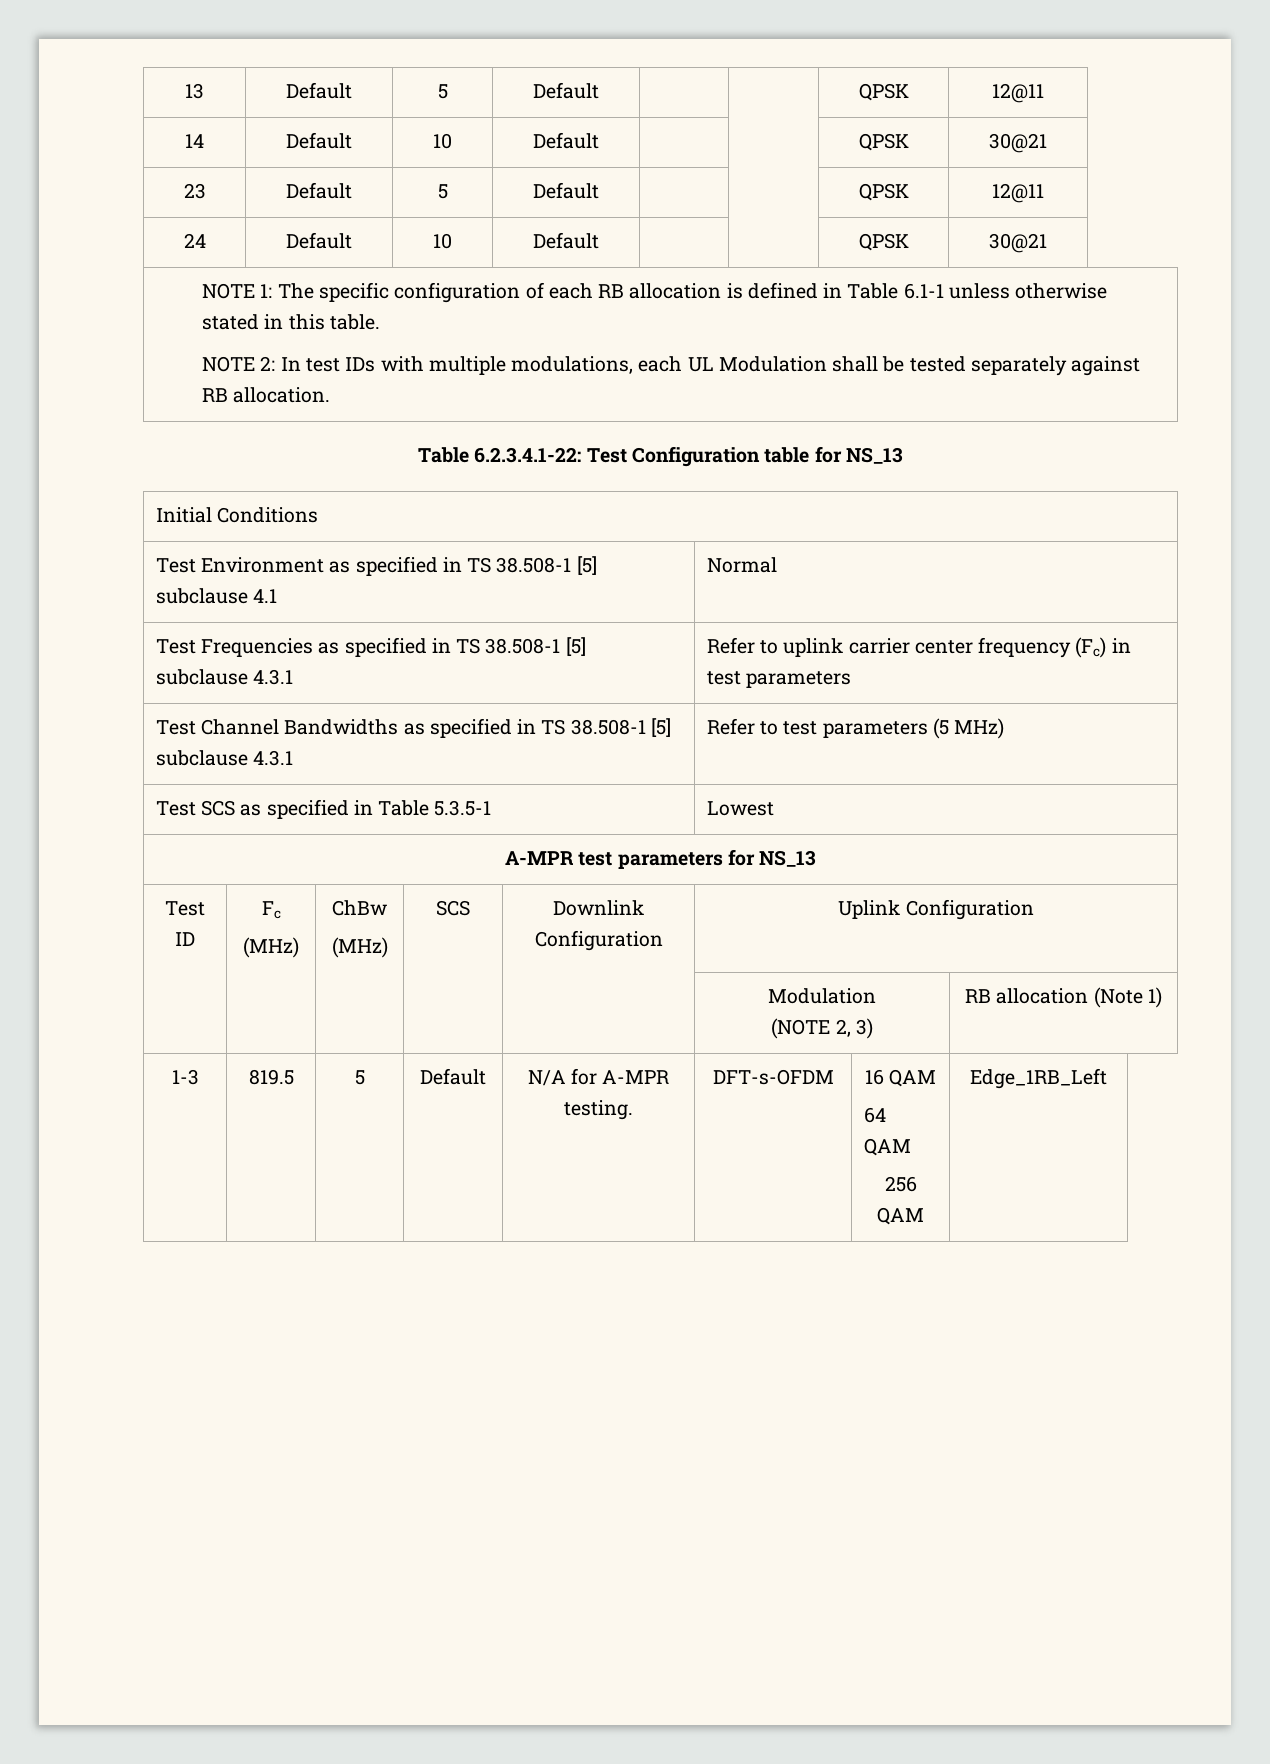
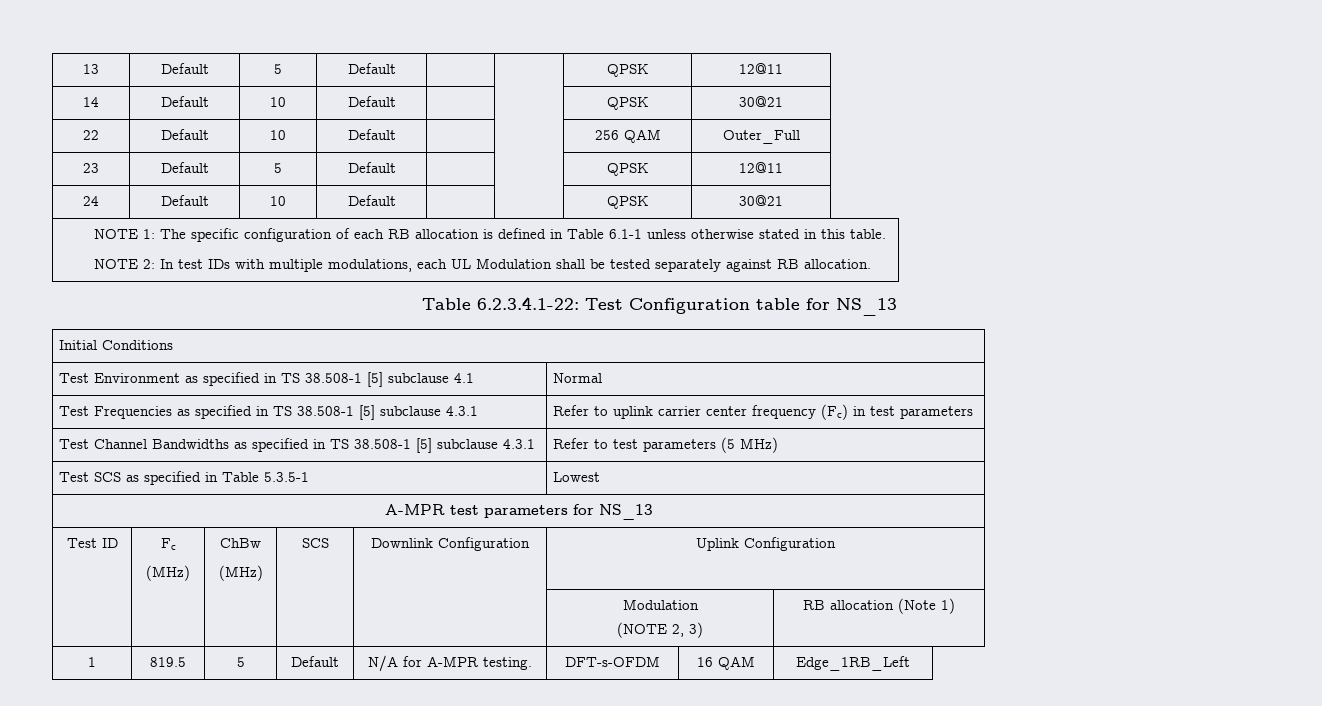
(1047, 143) none -> [83,130,99,140] [160,129,209,140] [270,130,286,140] [347,129,396,140] [594,129,661,143] [722,130,800,144] // 22 | Default | 10 | Default | | | 256 QAM | Outer_Full
[171,1069,199,1085] 1-3 -> [88,657,96,667] 1
[863,1107,886,1123] [863,1138,911,1156] [884,1176,917,1192] [877,1207,924,1225] // 64 QAM // 256 QAM -> (755, 663) none

